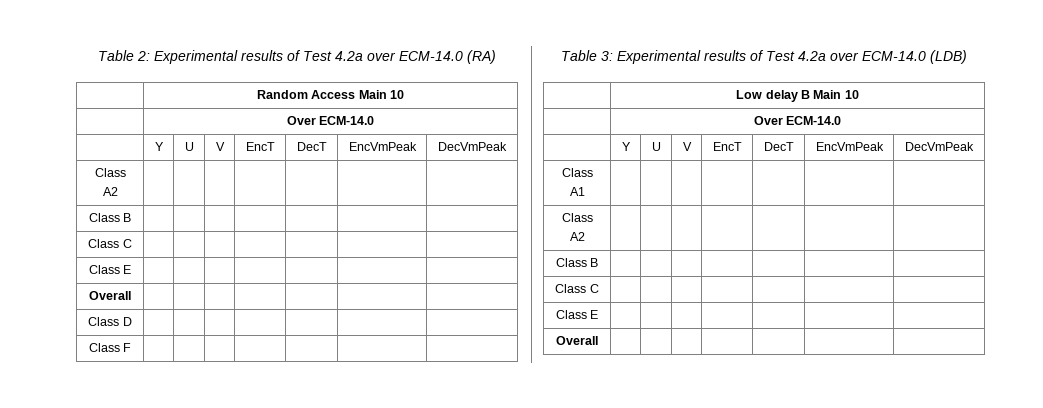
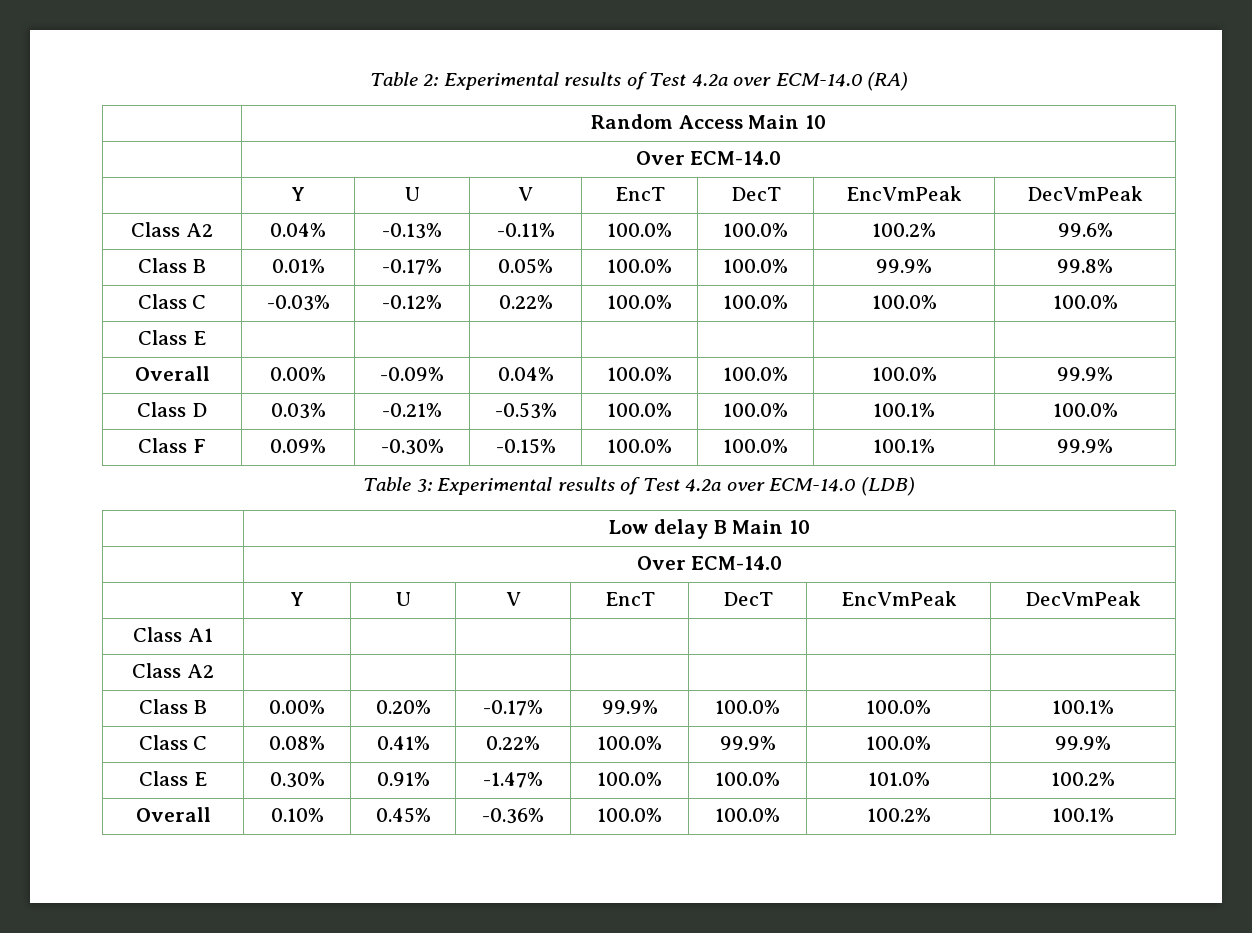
[88,213,132,222] [88,239,132,248] [88,265,132,274] [89,291,131,300] [88,317,132,326] [88,343,132,352] | | | | | | // Class B | | | | | | | // Class C | | | | | | | // Class E | | | | | | | // Overall | | | | | | | // Class D | | | | | | | // Class F | | | | | | | -> [270,223,326,237] [382,223,442,239] [496,223,555,237] [607,223,672,237] [723,223,788,237] [872,223,936,237] [1057,223,1113,237] [138,258,206,273] [271,259,325,273] [382,259,442,275] [498,258,553,274] [607,259,672,273] [723,259,788,273] [876,259,932,273] [1057,259,1113,273] [137,294,207,309] [266,295,330,311] [382,295,442,309] [498,295,553,309] [607,295,672,309] [723,295,788,309] [871,295,937,309] [1052,295,1118,309] [138,330,206,345] [134,366,210,381] [270,367,326,381] [380,367,444,381] [497,367,554,381] [607,367,672,381] [723,367,788,381] [871,367,937,381] [1057,367,1113,381] [137,402,207,417] [270,403,326,419] [382,403,442,417] [494,402,557,419] [607,403,672,417] [723,403,788,417] [873,403,935,417] [1052,403,1118,417] [138,438,206,453] [270,439,326,453] [380,439,444,455] [495,438,556,454] [607,439,672,453] [723,439,788,453] [873,439,935,453] [1057,439,1113,453] 0.04% | -0.13% | -0.11% | 100.0% | 100.0% | 100.2% | 99.6% // Class B | 0.01% | -0.17% | 0.05% | 100.0% | 100.0% | 99.9% | 99.8% // Class C | -0.03% | -0.12% | 0.22% | 100.0% | 100.0% | 100.0% | 100.0% // Class E | | | | | | | // Overall | 0.00% | -0.09% | 0.04% | 100.0% | 100.0% | 100.0% | 99.9% // Class D | 0.03% | -0.21% | -0.53% | 100.0% | 100.0% | 100.1% | 100.0% // Class F | 0.09% | -0.30% | -0.15% | 100.0% | 100.0% | 100.1% | 99.9%
[555,284,599,293] [555,310,599,319] [556,336,598,345] | | | | | | // Class C | | | | | | | // Class E | | | | | | | // Overall | | | | | | | -> [269,700,325,714] [375,700,431,714] [483,700,543,716] [601,700,658,714] [715,700,780,714] [866,700,931,714] [1052,700,1114,714] [138,735,208,750] [269,736,325,750] [376,736,430,750] [486,736,540,750] [597,736,662,750] [719,736,776,750] [866,736,931,750] [1055,736,1111,750] [139,771,207,786] [269,772,325,788] [376,772,430,786] [483,772,543,788] [597,772,662,786] [715,772,780,786] [867,772,930,786] [1051,772,1115,786] [135,807,211,822] [270,808,324,822] [375,807,431,823] [482,808,544,824] [597,808,662,822] [715,808,780,822] [866,808,931,822] [1052,808,1114,822] 0.00% | 0.20% | -0.17% | 99.9% | 100.0% | 100.0% | 100.1% // Class C | 0.08% | 0.41% | 0.22% | 100.0% | 99.9% | 100.0% | 99.9% // Class E | 0.30% | 0.91% | -1.47% | 100.0% | 100.0% | 101.0% | 100.2% // Overall | 0.10% | 0.45% | -0.36% | 100.0% | 100.0% | 100.2% | 100.1%

